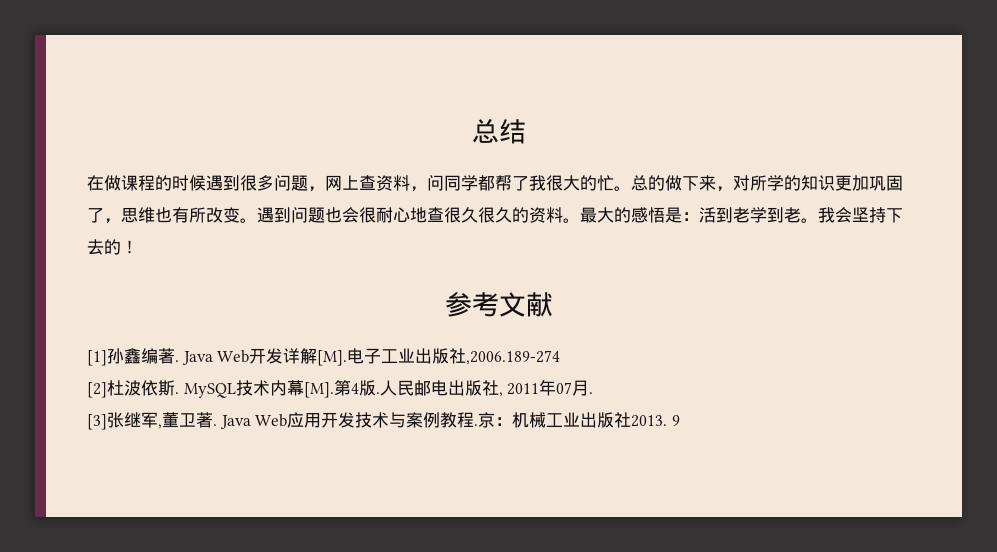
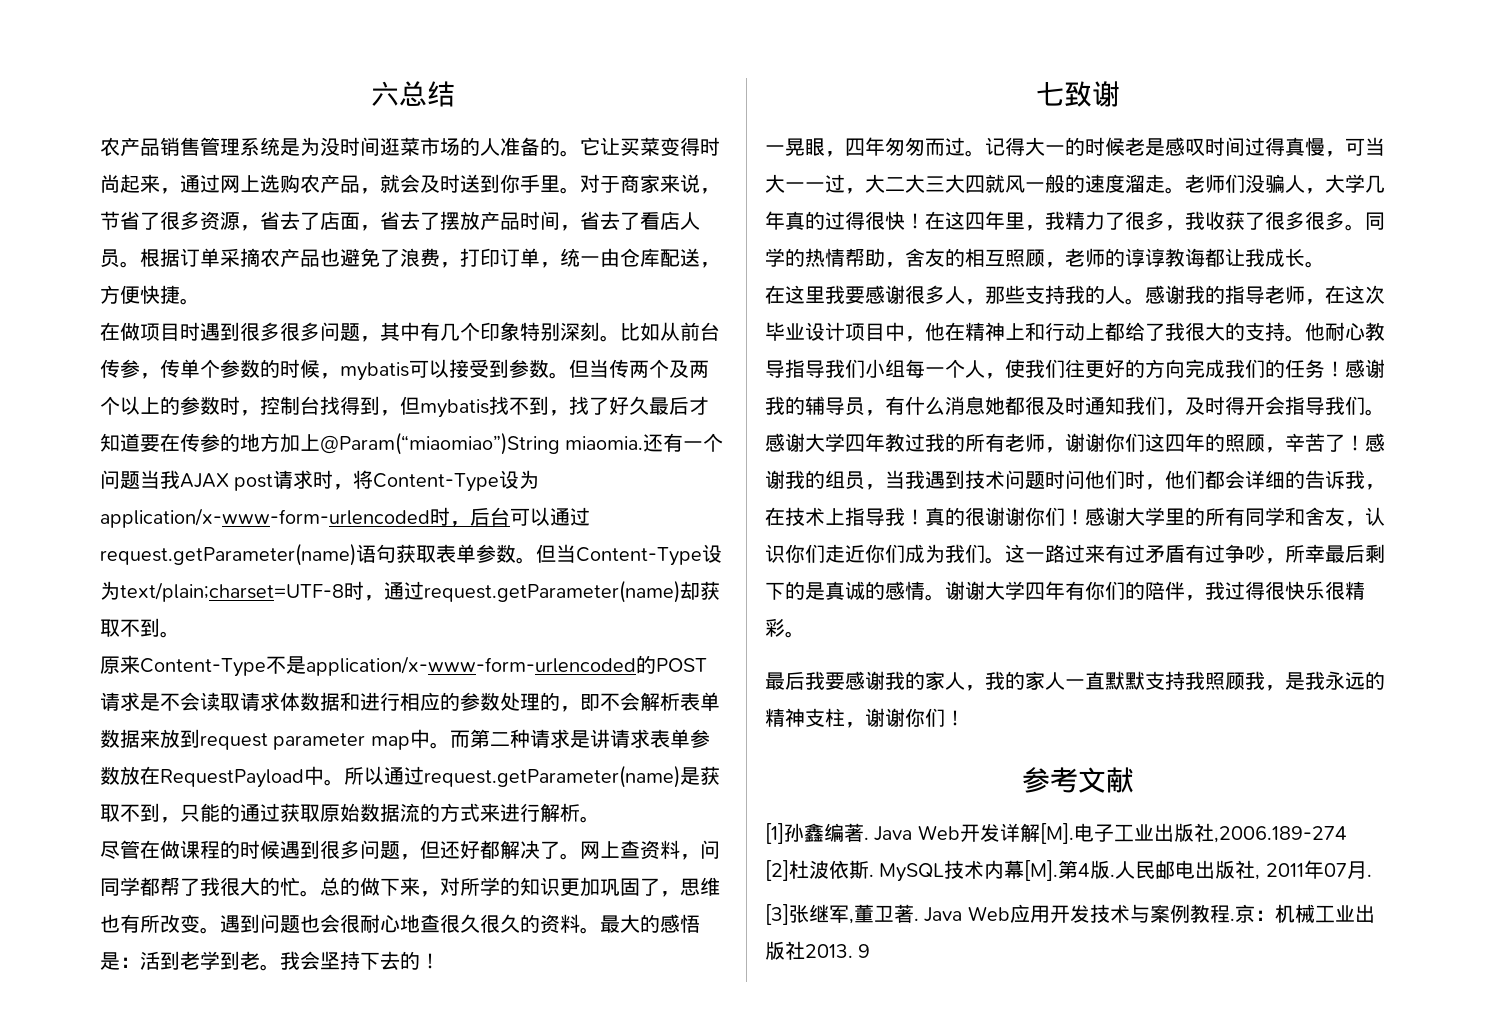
(471, 131) none -> [371,81,399,106] 六
(526, 131) none -> [100,137,720,157] [100,174,720,194] [100,211,700,231] [100,248,720,268] [100,285,200,305] [100,322,720,342] [100,359,709,381] [100,396,709,418] [100,432,724,455] [100,470,540,492] [100,507,590,528] [100,543,722,566] [100,580,720,603] [100,618,180,638] [100,655,707,677] [100,692,720,712] [100,729,710,750] [100,765,720,788] [100,803,600,823] [100,840,140,859] 农产品销售管理系统是为没时间逛菜市场的人准备的。它让买菜变得时尚起来，通过网上选购农产品，就会及时送到你手里。对于商家来说，节省了很多资源，省去了店面，省去了摆放产品时间，省去了看店人员。根据订单采摘农产品也避免了浪费，打印订单，统一由仓库配送，方便快捷。 // 在做项目时遇到很多很多问题，其中有几个印象特别深刻。比如从前台传参，传单个参数的时候，mybatis可以接受到参数。但当传两个及两个以上的参数时，控制台找得到，但mybatis找不到，找了好久最后才知道要在传参的地方加上@Param(“miaomiao”)String miaomia.还有一个问题当我AJAX post请求时，将Content-Type设为application/x-www-form-urlencoded时，后台可以通过request.getParameter(name)语句获取表单参数。但当Content-Type设为text/plain;charset=UTF-8时，通过request.getParameter(name)却获取不到。 // 原来Content-Type不是application/x-www-form-urlencoded的POST请求是不会读取请求体数据和进行相应的参数处理的，即不会解析表单数据来放到request parameter map中。而第二种请求是讲请求表单参数放在RequestPayload中。所以通过request.getParameter(name)是获取不到，只能的通过获取原始数据流的方式来进行解析。 // 尽管
(325, 189) none -> [420,840,580,860] 但还好都解决了。
(138, 247) none -> [1036,81,1120,107] [765,137,1385,157] [765,174,1385,194] [765,211,1385,231] [765,248,1325,268] [765,285,1385,305] [765,322,1385,342] [765,359,1385,379] [765,396,1385,416] [765,433,1385,453] [765,470,1385,490] [765,507,1385,527] [765,544,1385,564] [765,581,1365,601] [765,618,805,638] [765,671,1385,691] [765,708,965,728] // 七致谢 // 一晃眼，四年匆匆而过。记得大一的时候老是感叹时间过得真慢，可当大一一过，大二大三大四就风一般的速度溜走。老师们没骗人，大学几年真的过得很快！在这四年里，我精力了很多，我收获了很多很多。同学的热情帮助，舍友的相互照顾，老师的谆谆教诲都让我成长。 // 在这里我要感谢很多人，那些支持我的人。感谢我的指导老师，在这次毕业设计项目中，他在精神上和行动上都给了我很大的支持。他耐心教导指导我们小组每一个人，使我们往更好的方向完成我们的任务！感谢我的辅导员，有什么消息她都很及时通知我们，及时得开会指导我们。感谢大学四年教过我的所有老师，谢谢你们这四年的照顾，辛苦了！感谢我的组员，当我遇到技术问题时问他们时，他们都会详细的告诉我，在技术上指导我！真的很谢谢你们！感谢大学里的所有同学和舍友，认识你们走近你们成为我们。这一路过来有过矛盾有过争吵，所幸最后剩下的是真诚的感情。谢谢大学四年有你们的陪伴，我过得很快乐很精彩。 // 最后我要感谢我的家人，我的家人一直默默支持我照顾我，是我永远的精神支柱，谢谢你们！

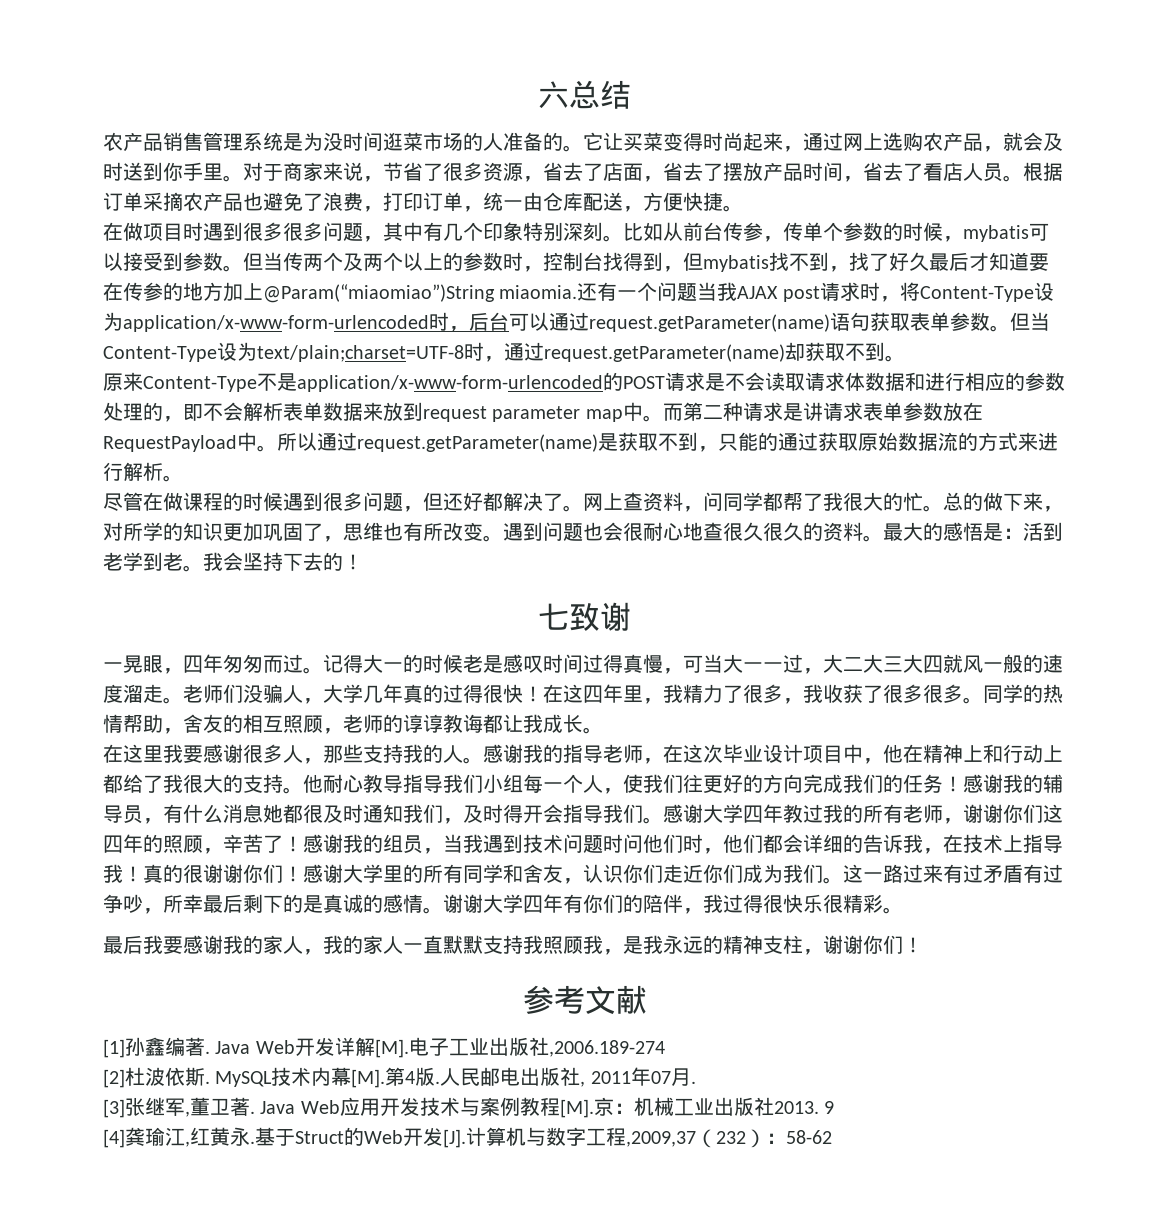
[1229,918,1235,921] . -> [559,1099,594,1118] [M].
(871, 951) none -> [103,1127,832,1148] // [4]龚瑜江,红黄永.基于Struct的Web开发[J].计算机与数字工程,2009,37（232）：58-62

